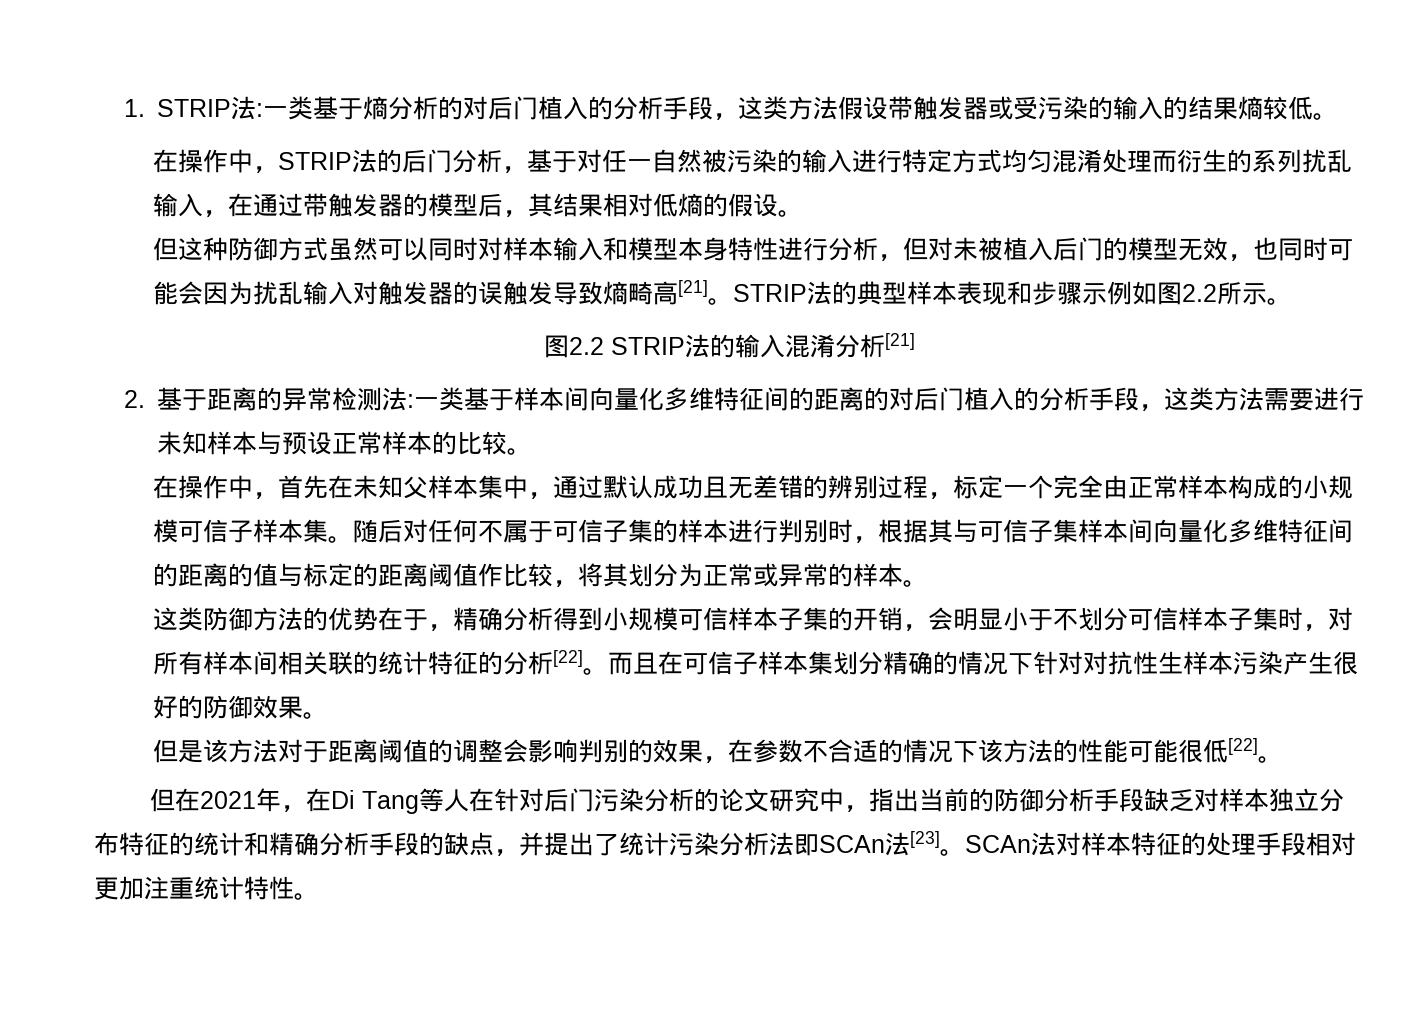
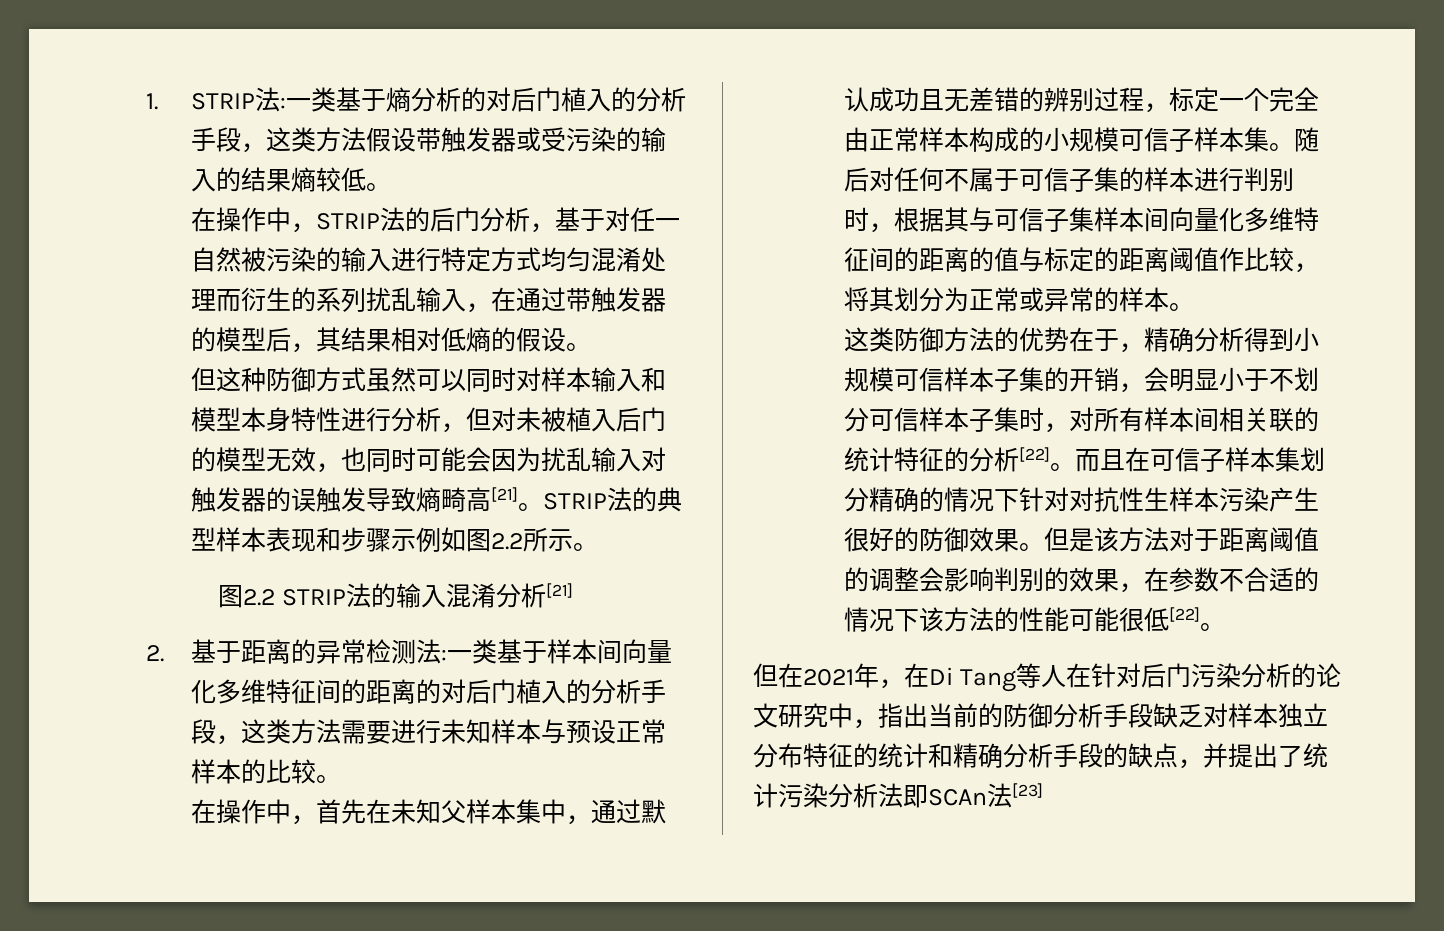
(328, 715) // -> (1045, 547) none
[940,832,1356,856] [94,876,319,900] 。SCAn法对样本特征的处理手段相对更加注重统计特性。 -> (1043, 790) none

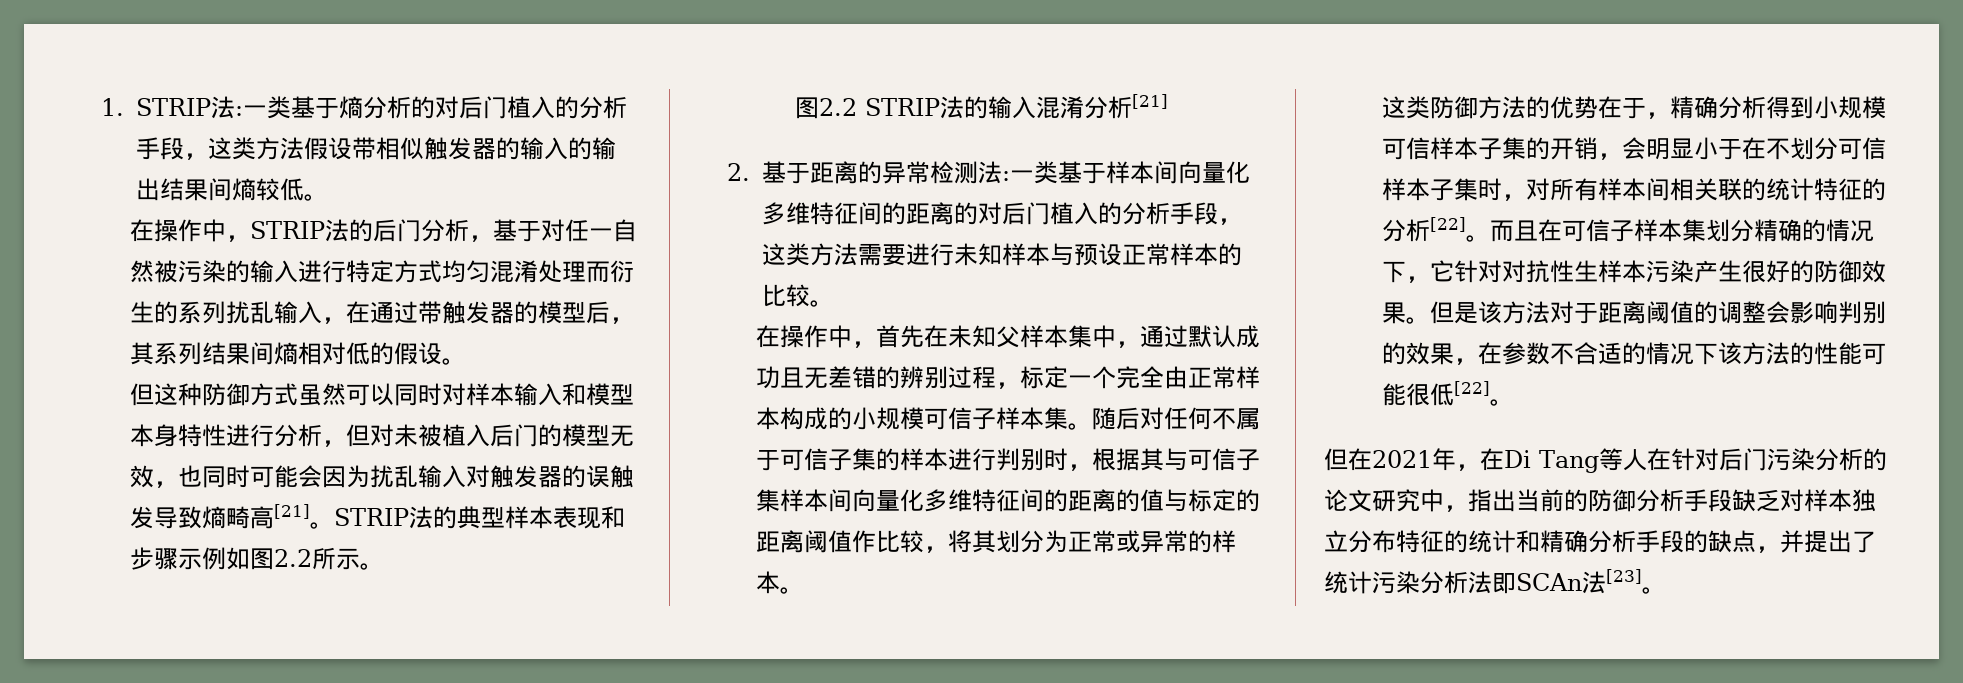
[441,127,667,152] [191,167,292,192] 触发器或受污染的输入的结果 -> [375,137,616,160] [135,178,232,201] 相似触发器的输入的输出结果间
[341,327,492,352] 结果相对低熵 -> [153,342,370,365] 系列结果间熵相对低
(1270, 380) none -> [1741,137,1766,160] 在
(1020, 500) none -> [1405,260,1454,283] ，它
(1043, 790) none -> [1642,587,1666,594] 。

